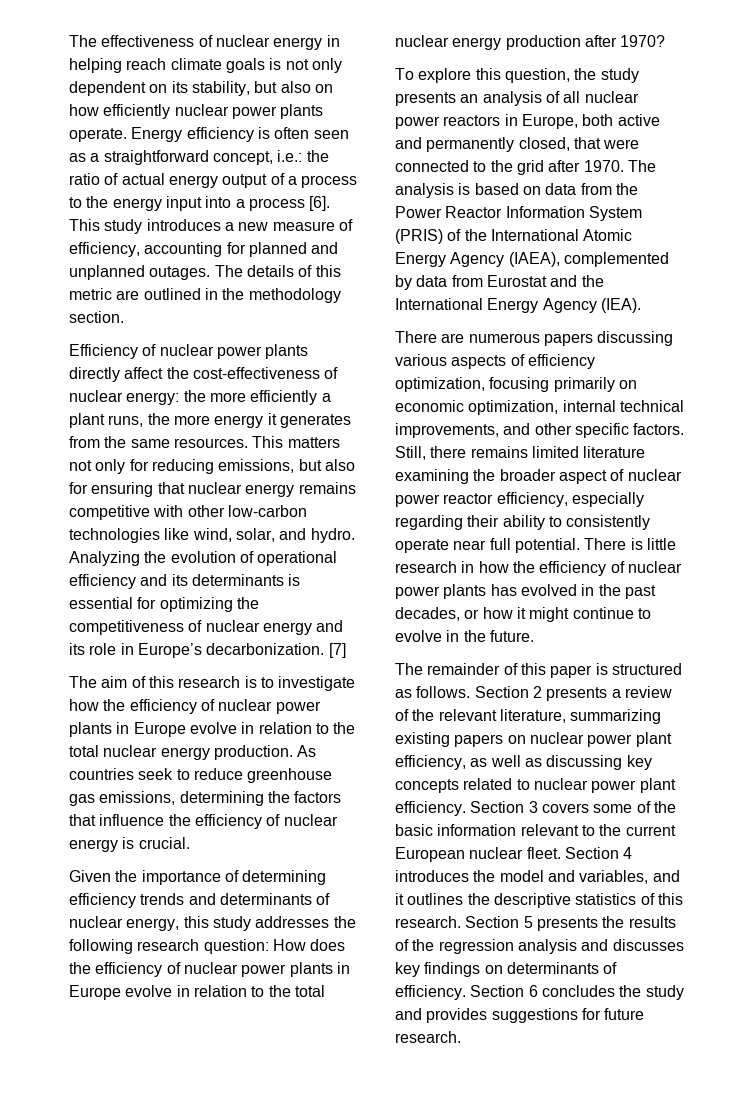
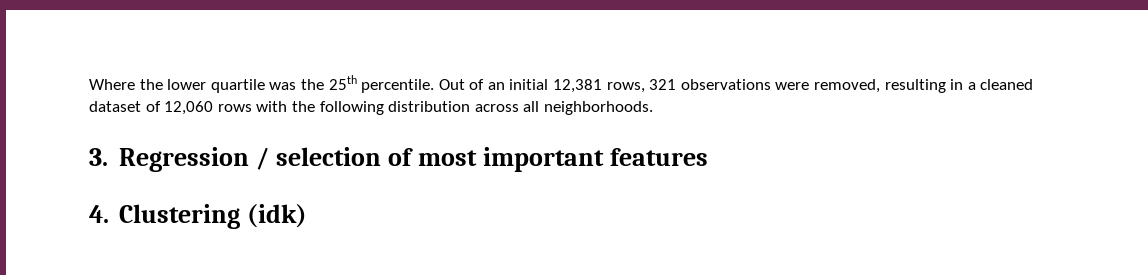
[69,35,340,50] [69,58,342,73] [69,81,333,96] [69,104,324,119] [69,127,349,142] [69,150,329,165] [69,173,358,188] [69,196,331,211] [69,219,353,234] [69,242,339,257] [69,265,341,280] [69,288,341,303] [69,311,124,323] [69,344,309,359] [69,367,339,382] [69,390,331,405] [69,413,351,428] [69,436,340,448] [69,459,355,474] [69,482,356,497] [69,505,307,520] [69,528,355,543] [69,551,338,566] [69,574,301,589] [69,597,259,612] [69,620,344,635] [69,643,346,658] [69,676,356,691] [69,699,321,714] [69,722,356,737] [69,745,317,760] [69,768,333,783] [69,791,342,806] [69,814,338,829] [69,837,190,852] [69,870,327,885] [69,893,331,908] [69,916,356,931] [69,939,346,954] [69,962,350,977] [69,985,325,1000] [395,35,666,50] [395,68,639,83] [395,91,639,106] [395,114,660,129] [395,137,640,152] [395,160,656,175] [395,183,638,198] [395,206,642,221] [395,229,633,244] [395,252,669,267] [395,275,604,290] [395,298,641,313] [395,331,674,346] [395,354,595,369] [395,377,637,392] [395,400,684,415] [395,423,685,438] [395,446,646,460] [395,469,682,484] [395,492,644,507] [395,515,651,530] [395,538,676,553] [395,561,682,576] [395,584,656,599] [395,607,651,622] [395,630,534,642] [395,663,682,678] [395,686,672,701] [395,709,662,724] [395,732,672,747] [395,755,652,770] [395,778,676,793] [395,801,676,816] [395,824,676,836] [395,847,633,862] [395,870,680,884] [395,893,683,908] [395,916,676,931] [395,939,684,954] [395,962,618,977] [395,985,684,1000] [395,1008,645,1023] [395,1031,461,1043] The effectiveness of nuclear energy in helping reach climate goals is not only dependent on its stability, but also on how efficiently nuclear power plants operate. Energy efficiency is often seen as a straightforward concept, i.e.: the ratio of actual energy output of a process to the energy input into a process [6]. This study introduces a new measure of efficiency, accounting for planned and unplanned outages. The details of this metric are outlined in the methodology section. // Efficiency of nuclear power plants directly affect the cost-effectiveness of nuclear energy: the more efficiently a plant runs, the more energy it generates from the same resources. This matters not only for reducing emissions, but also for ensuring that nuclear energy remains competitive with other low-carbon technologies like wind, solar, and hydro. Analyzing the evolution of operational efficiency and its determinants is essential for optimizing the competitiveness of nuclear energy and its role in Europe’s decarbonization. [7] // The aim of this research is to investigate how the efficiency of nuclear power plants in Europe evolve in relation to the total nuclear energy production. As countries seek to reduce greenhouse gas emissions, determining the factors that influence the efficiency of nuclear energy is crucial. // Given the importance of determining efficiency trends and determinants of nuclear energy, this study addresses the following research question: How does the efficiency of nuclear power plants in Europe evolve in relation to the total nuclear energy production after 1970? // To explore this question, the study presents an analysis of all nuclear power reactors in Europe, both active and permanently closed, that were connected to the grid after 1970. The analysis is based on data from the Power Reactor Information System (PRIS) of the International Atomic Energy Agency (IAEA), complemented by data from Eurostat and the International Energy Agency (IEA). // There are numerous papers discussing various aspects of efficiency optimization, focusing primarily on economic optimization, internal technical improvements, and other specific factors. Still, there remains limited literature examining the broader aspect of nuclear power reactor efficiency, especially regarding their ability to consistently operate near full potential. There is little research in how the efficiency of nuclear power plants has evolved in the past decades, or how it might continue to evolve in the future. // The remainder of this paper is structured as follows. Section 2 presents a review of the relevant literature, summarizing existing papers on nuclear power plant efficiency, as well as discussing key concepts related to nuclear power plant efficiency. Section 3 covers some of the basic information relevant to the current European nuclear fleet. Section 4 introduces the model and variables, and it outlines the descriptive statistics of this research. Section 5 presents the results of the regression analysis and discusses key findings on determinants of efficiency. Section 6 concludes the study and provides suggestions for future research. -> [89,75,1034,93] [89,101,653,115] [89,147,708,172] [89,204,308,229] Where the lower quartile was the 25th percentile. Out of an initial 12,381 rows, 321 observations were removed, resulting in a cleaned dataset of 12,060 rows with the following distribution across all neighborhoods. // 3. Regression / selection of most important features // 4. Clustering (idk)

